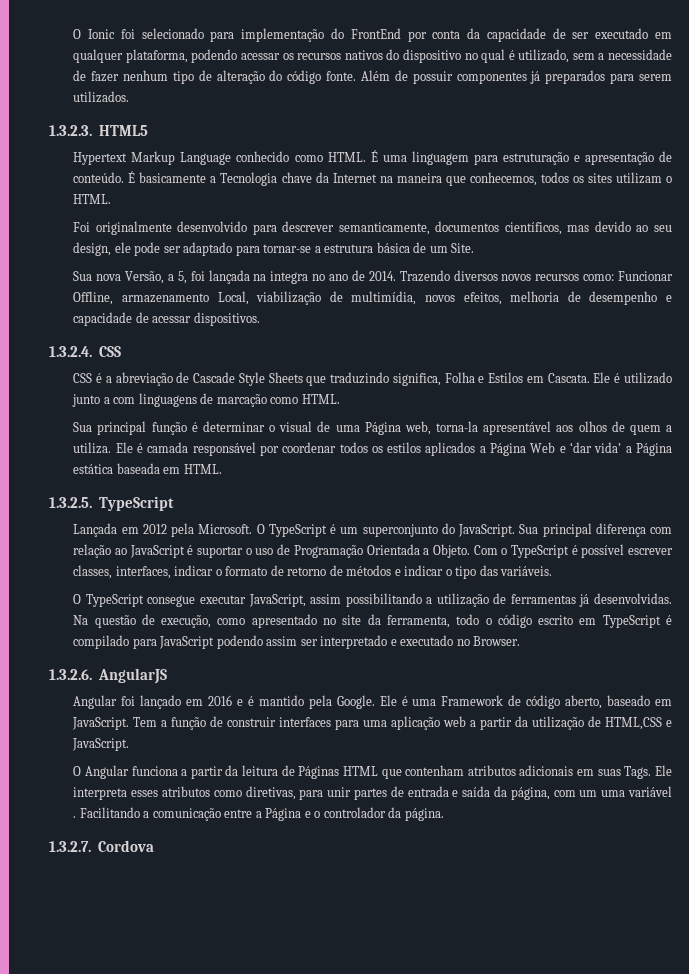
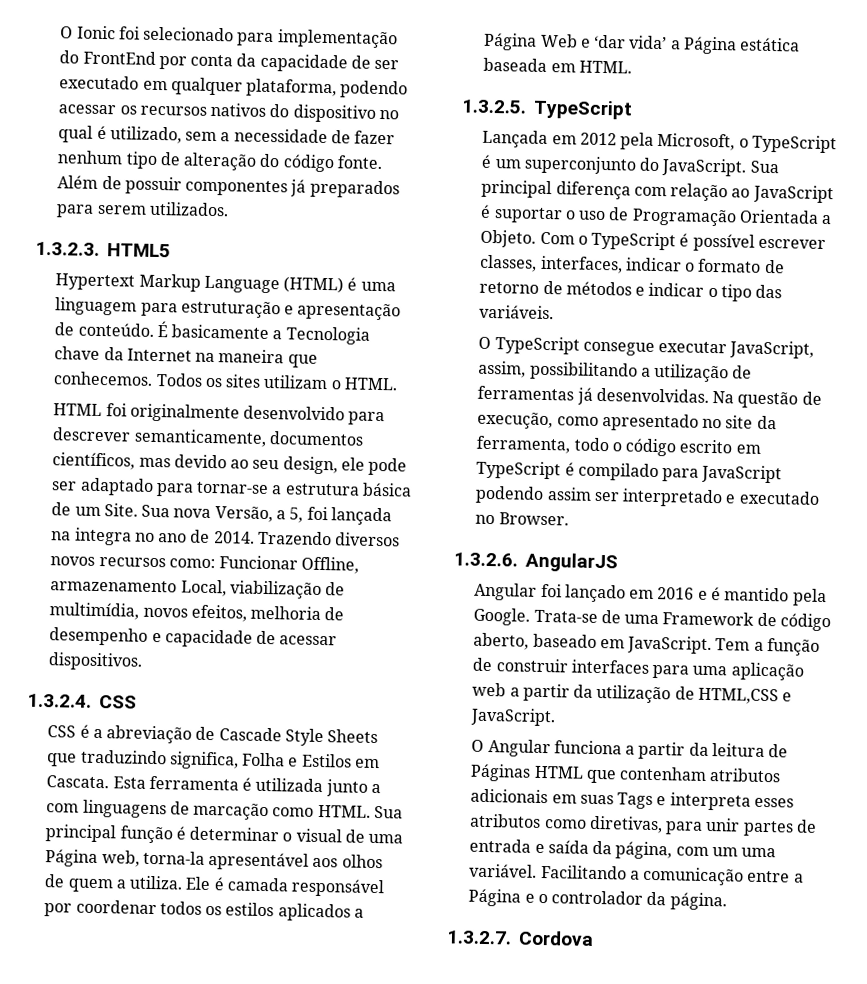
[236,150,378,162] conhecido como HTML. É -> [283,276,358,294] (HTML) é
[469,172,569,186] conhecemos, todos -> [53,371,203,387] conhecemos. Todos
[73,222,91,232] Foi -> [53,403,127,417] HTML foi
(475, 248) // -> (138, 510) none
[593,372,673,384] Ele é utilizado -> [112,775,324,793] Esta ferramenta é utilizada
(340, 399) // -> (371, 811) none
[198,524,265,534] Microsoft. O -> [657,132,749,151] Microsoft, o
[310,594,342,604] assim -> [478,360,527,378] assim,
[379,695,408,706] Ele é -> [533,609,621,624] Trata-se de
[624,765,672,779] Tags. Ele -> [617,792,667,810] Tags e
[628,786,672,797] [73,816,77,818] variável . -> [469,863,538,878] variável.

